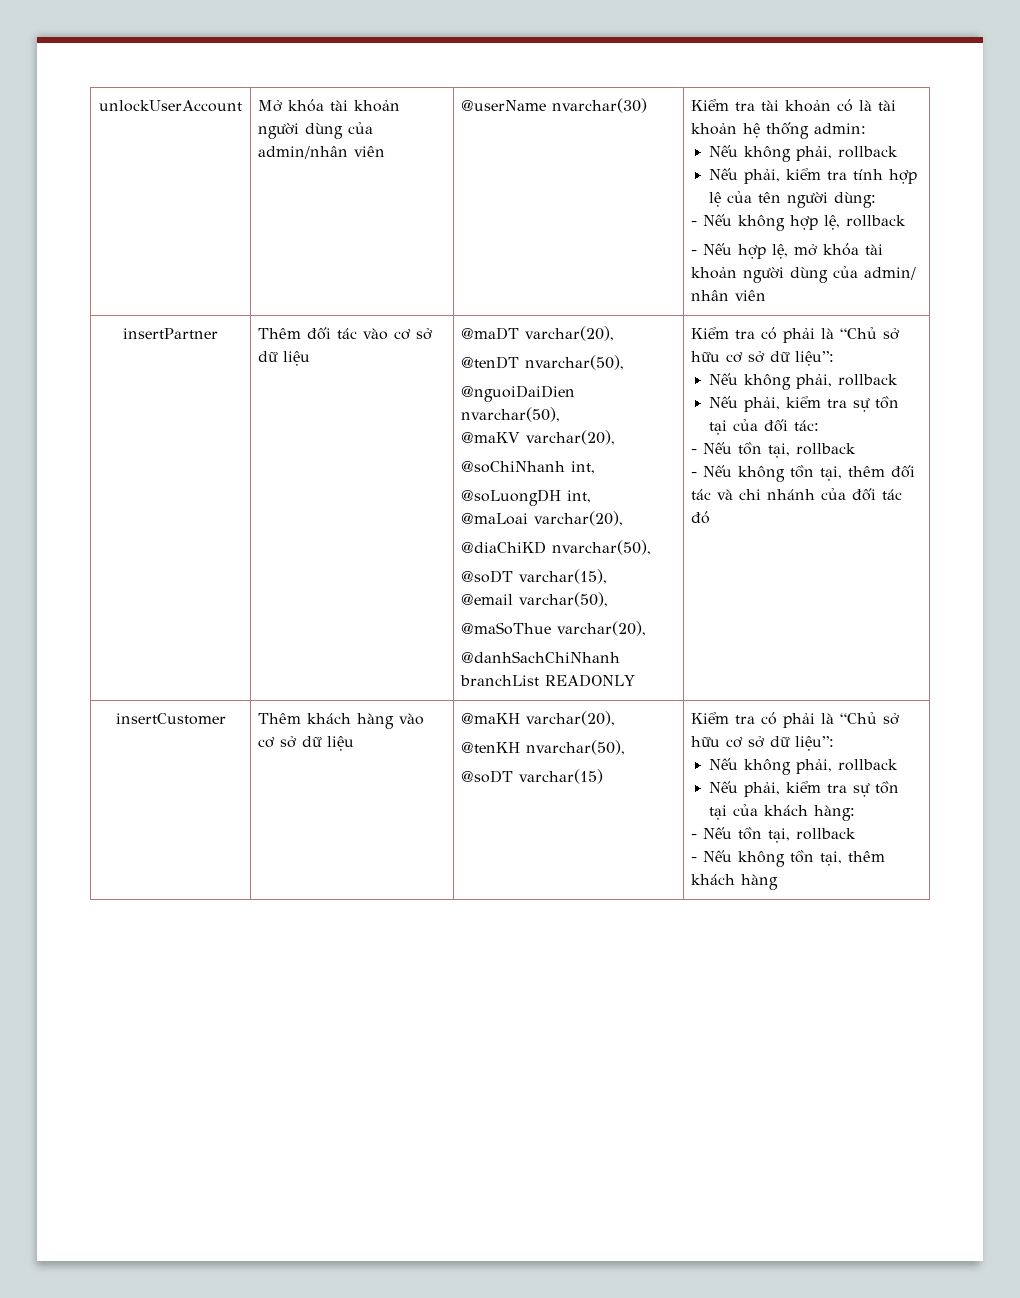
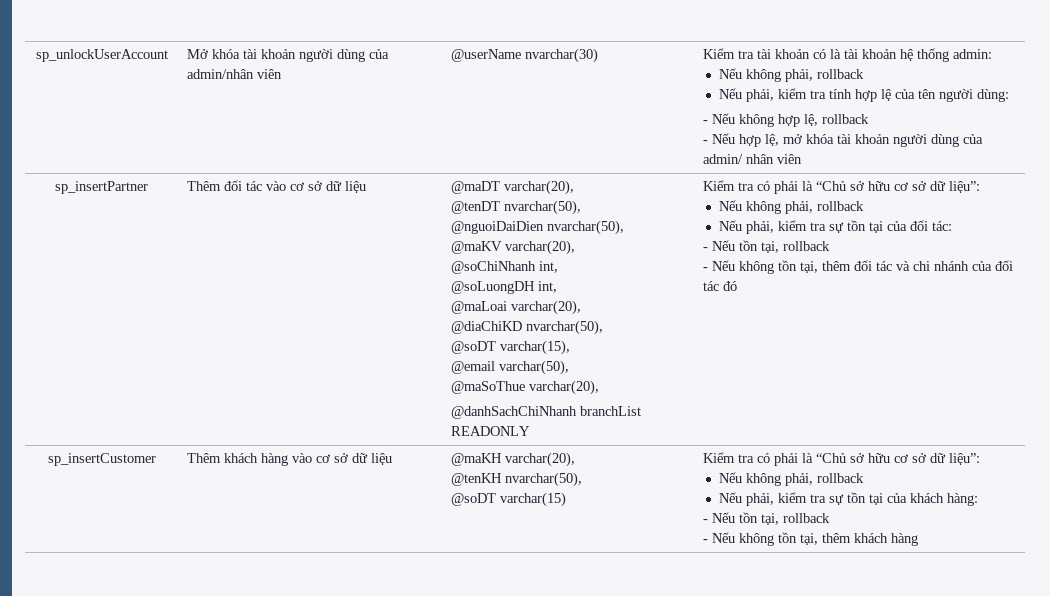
[99,100,242,112] unlockUserAccount -> [35,49,168,62] sp_unlockUserAccount
[123,328,218,339] insertPartner -> [55,181,148,194] sp_insertPartner
[115,713,226,725] insertCustomer -> [47,453,156,466] sp_insertCustomer

